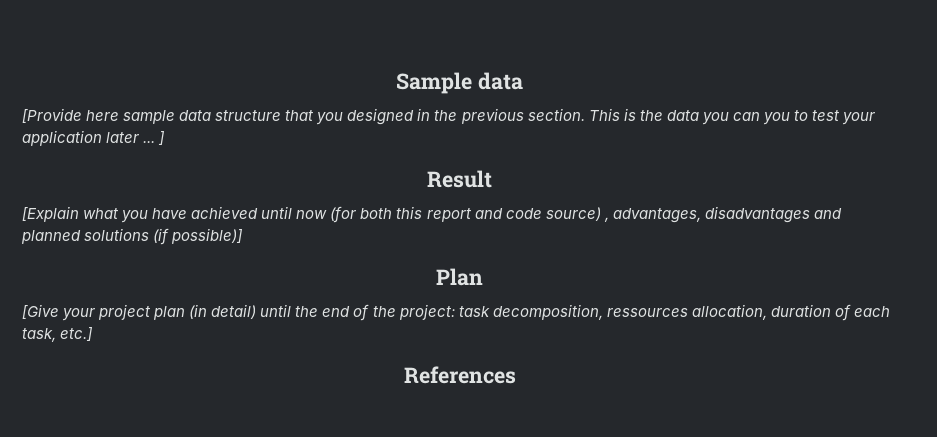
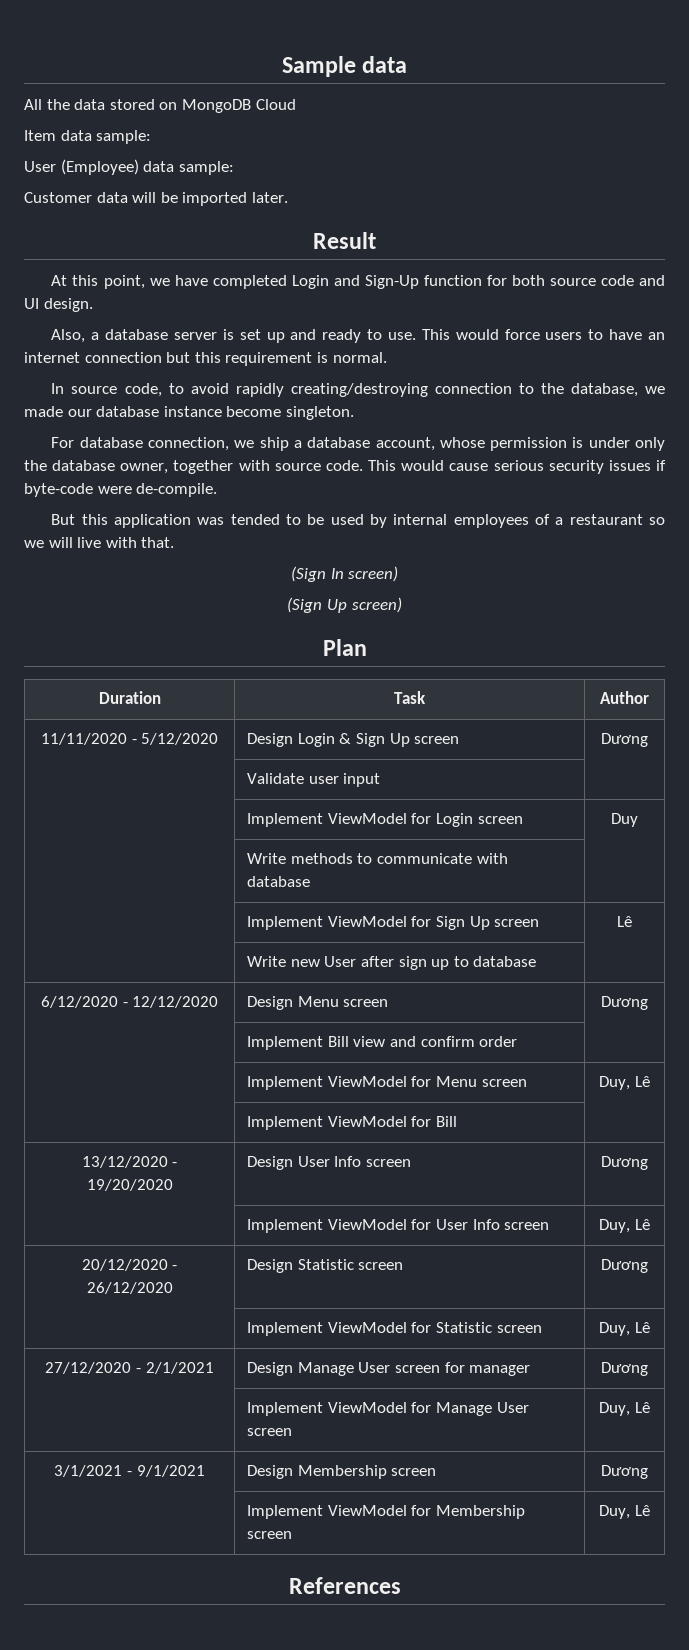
[22,108,876,125] [22,130,166,146] [427,170,492,188] [22,206,842,223] [21,228,244,245] [436,268,483,286] [22,304,890,321] [22,327,94,342] [Provide here sample data structure that you designed in the previous section. This is the data you can you to test your application later ... ] // Result // [Explain what you have achieved until now (for both this report and code source) , advantages, disadvantages and planned solutions (if possible)] // Plan // [Give your project plan (in detail) until the end of the project: task decomposition, ressources allocation, duration of each task, etc.] -> [24,99,296,113] [24,130,152,144] [24,159,234,175] [24,192,288,206] [313,232,376,249] [51,275,665,289] [24,298,93,312] [51,329,665,343] [24,352,387,366] [51,383,666,397] [24,406,354,420] [51,437,665,451] [24,460,666,474] [24,483,218,497] [51,514,665,528] [24,537,175,548] [290,566,399,582] [287,597,402,613] [322,639,367,656] [98,691,161,704] [394,691,426,704] [600,691,649,704] [40,733,219,745] [247,733,460,747] [601,733,648,747] [247,773,381,787] [247,813,523,827] [611,813,638,827] [247,853,508,864] [247,876,311,887] [247,916,540,930] [617,916,632,927] [247,956,537,970] [40,996,219,1008] [247,996,389,1010] [601,996,648,1010] [247,1036,518,1050] [247,1076,527,1090] [599,1076,650,1090] [247,1116,457,1130] [81,1156,178,1168] [86,1179,173,1191] [247,1156,411,1170] [601,1156,648,1170] [247,1219,550,1233] [599,1219,650,1233] [81,1259,178,1271] [86,1282,173,1294] [247,1259,404,1273] [601,1259,648,1273] [247,1322,542,1336] [599,1322,650,1336] [45,1362,214,1374] [247,1362,531,1376] [601,1362,648,1376] [247,1402,529,1416] [247,1428,293,1436] [599,1402,650,1416] [54,1465,205,1477] [247,1465,437,1479] [601,1465,648,1479] [247,1505,525,1519] [247,1531,293,1539] [599,1505,650,1519] All the data stored on MongoDB Cloud // Item data sample: // User (Employee) data sample: // Customer data will be imported later. // Result // At this point, we have completed Login and Sign-Up function for both source code and UI design. // Also, a database server is set up and ready to use. This would force users to have an internet connection but this requirement is normal. // In source code, to avoid rapidly creating/destroying connection to the database, we made our database instance become singleton. // For database connection, we ship a database account, whose permission is under only the database owner, together with source code. This would cause serious security issues if byte-code were de-compile. // But this application was tended to be used by internal employees of a restaurant so we will live with that. // (Sign In screen) // (Sign Up screen) // Plan // Duration | Task | Author // 11/11/2020 - 5/12/2020 | Design Login & Sign Up screen | Dương // | Validate user input | // | Implement ViewModel for Login screen | Duy // | Write methods to communicate with database | // | Implement ViewModel for Sign Up screen | Lê // | Write new User after sign up to database | // 6/12/2020 - 12/12/2020 | Design Menu screen | Dương // | Implement Bill view and confirm order | // | Implement ViewModel for Menu screen | Duy, Lê // | Implement ViewModel for Bill | // 13/12/2020 - 19/20/2020 | Design User Info screen | Dương // | Implement ViewModel for User Info screen | Duy, Lê // 20/12/2020 - 26/12/2020 | Design Statistic screen | Dương // | Implement ViewModel for Statistic screen | Duy, Lê // 27/12/2020 - 2/1/2021 | Design Manage User screen for manager | Dương // | Implement ViewModel for Manage User screen | Duy, Lê // 3/1/2021 - 9/1/2021 | Design Membership screen | Dương // | Implement ViewModel for Membership screen | Duy, Lê

